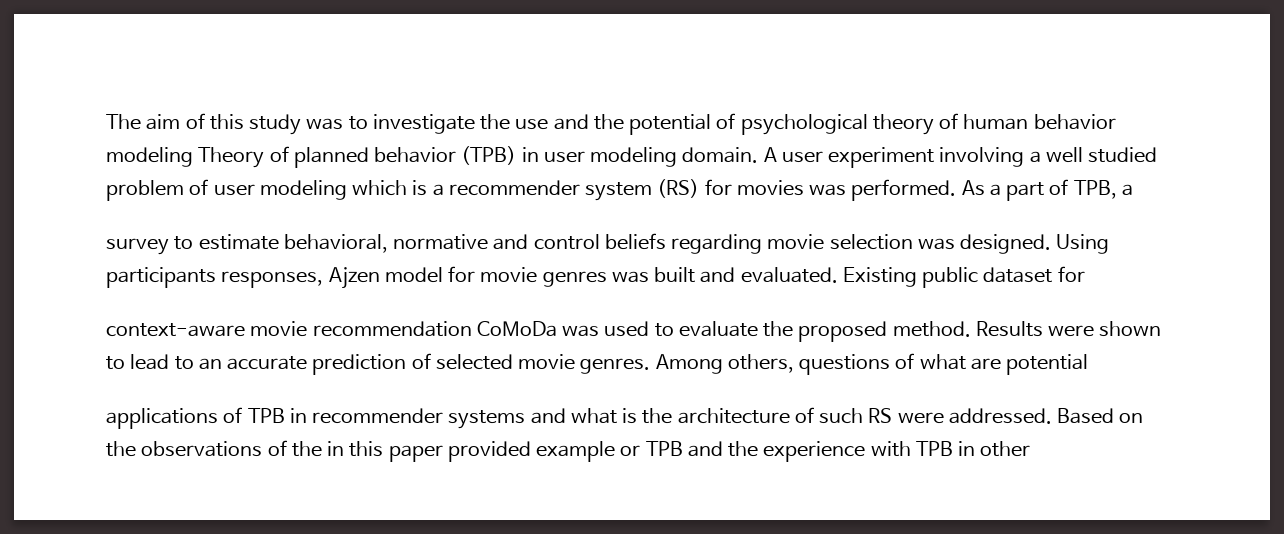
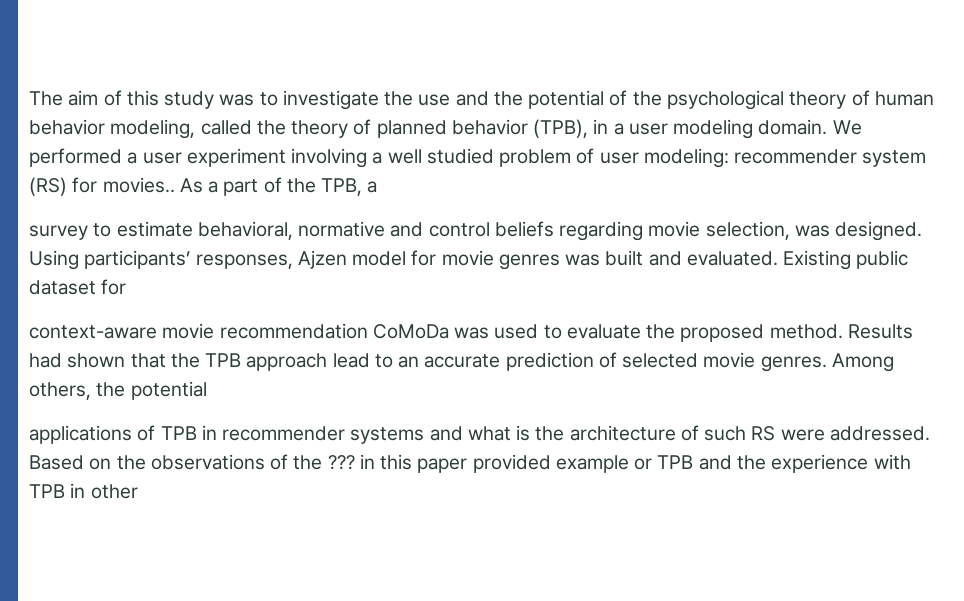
(736, 121) none -> [632,91,662,106] the
[106,146,777,168] modeling Theory of planned behavior (TPB) in user modeling domain. A -> [110,119,862,139] [29,148,138,167] modeling, called the theory of planned behavior (TPB), in a user modeling domain. We performed a
[259,180,444,200] modeling which is a -> [643,148,729,168] modeling:
[736,179,957,201] movies was performed. -> [102,177,175,193] movies..
(1069, 187) none -> [286,178,316,193] the
[829,234,913,250] selection -> [705,221,790,240] selection,
[106,267,216,288] participants -> [84,250,191,269] participants’
[1048,321,1162,337] [106,356,125,370] were shown to -> [29,353,328,371] had shown that the TPB approach
[799,353,1001,375] questions of what are -> [96,382,126,397] the
(322, 449) none -> [327,455,355,470] ???

